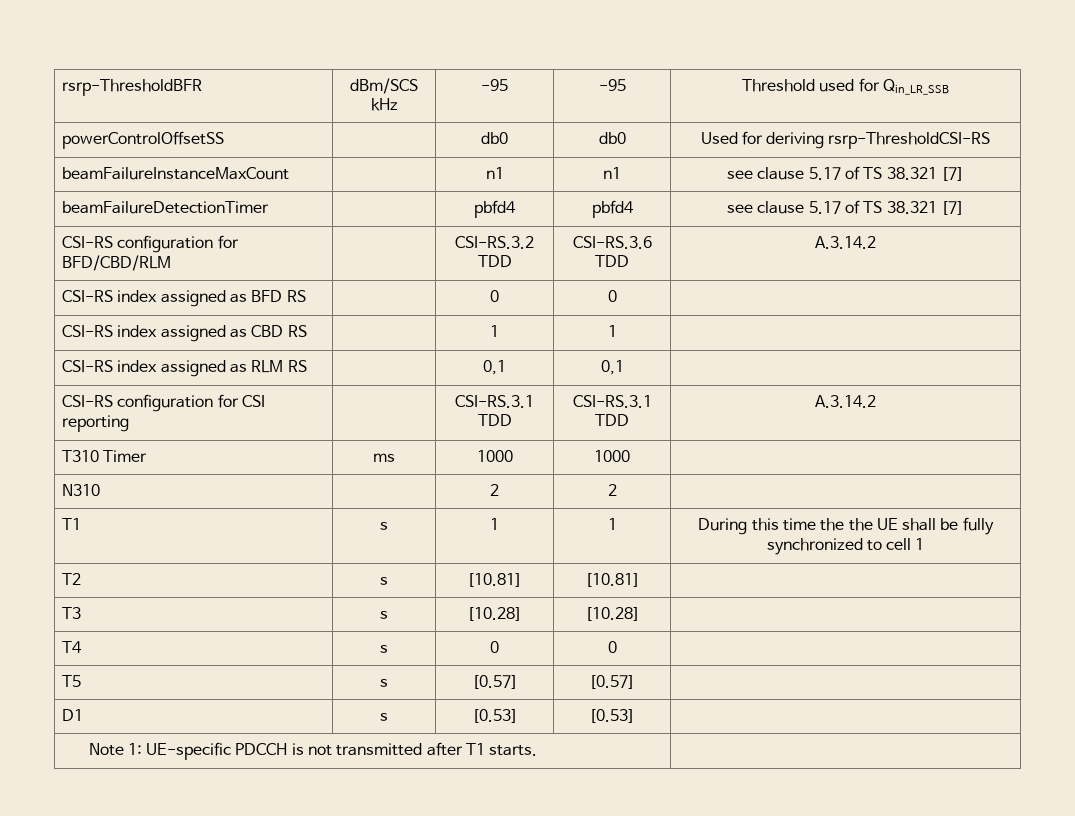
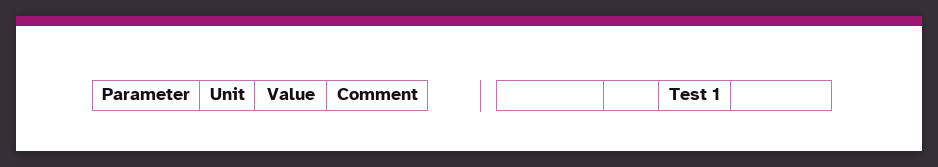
[61,79,202,96] [350,78,418,94] [370,98,398,111] [481,79,508,91] [598,79,626,91] [742,78,949,95] [61,131,224,149] [481,132,508,144] [598,132,626,144] [700,131,991,149] [61,167,289,180] [485,167,504,179] [603,167,621,179] [727,166,964,181] [61,201,269,214] [474,200,516,218] [591,200,634,218] [727,200,964,215] [61,235,239,253] [61,255,171,271] [455,236,534,249] [477,255,512,267] [572,236,652,249] [595,255,629,267] [815,236,876,249] [61,290,306,307] [490,290,499,302] [607,290,617,302] [61,325,307,342] [490,325,499,337] [607,325,617,337] [61,360,307,377] [483,360,506,375] [600,360,624,375] [61,394,265,412] [61,415,129,432] [455,395,534,408] [477,414,512,426] [572,395,652,408] [595,414,629,426] [815,395,876,408] [61,450,148,462] [373,453,395,462] [476,450,513,462] [594,450,630,462] [61,484,100,496] [490,484,499,496] [607,484,617,496] [61,518,81,530] [380,521,388,530] [490,518,499,530] [607,518,617,530] [698,517,994,535] [766,538,925,555] [61,573,81,585] [380,576,388,585] [467,573,522,587] [584,573,640,587] [61,607,81,619] [380,610,388,619] [467,607,522,621] [584,607,640,621] [61,641,82,653] [380,644,388,653] [490,641,499,653] [607,641,617,653] [61,675,81,687] [380,678,388,687] [471,675,518,689] [589,675,635,689] [61,709,83,721] [380,712,388,721] [471,709,518,723] [589,709,635,723] [88,742,538,760] rsrp-ThresholdBFR | dBm/SCS kHz | -95 | -95 | Threshold used for Qin_LR_SSB // powerControlOffsetSS | | db0 | db0 | Used for deriving rsrp-ThresholdCSI-RS // beamFailureInstanceMaxCount | | n1 | n1 | see clause 5.17 of TS 38.321 [7] // beamFailureDetectionTimer | | pbfd4 | pbfd4 | see clause 5.17 of TS 38.321 [7] // CSI-RS configuration for BFD/CBD/RLM | | CSI-RS.3.2 TDD | CSI-RS.3.6 TDD | A.3.14.2 // CSI-RS index assigned as BFD RS | | 0 | 0 | // CSI-RS index assigned as CBD RS | | 1 | 1 | // CSI-RS index assigned as RLM RS | | 0,1 | 0,1 | // CSI-RS configuration for CSI reporting | | CSI-RS.3.1 TDD | CSI-RS.3.1 TDD | A.3.14.2 // T310 Timer | ms | 1000 | 1000 | // N310 | | 2 | 2 | // T1 | s | 1 | 1 | During this time the the UE shall be fully synchronized to cell 1 // T2 | s | [10.81] | [10.81] | // T3 | s | [10.28] | [10.28] | // T4 | s | 0 | 0 | // T5 | s | [0.57] | [0.57] | // D1 | s | [0.53] | [0.53] | // Note 1: UE-specific PDCCH is not transmitted after T1 starts. -> [102,88,190,100] [209,87,245,100] [266,88,315,100] [336,88,418,100] [669,88,720,100] Parameter | Unit | Value | Comment // | | Test 1

